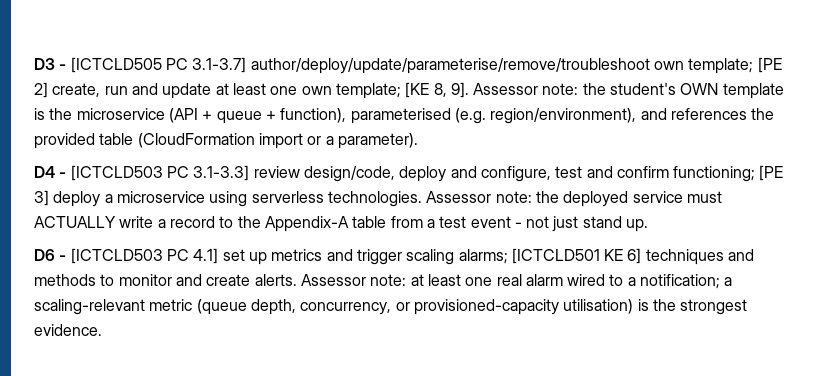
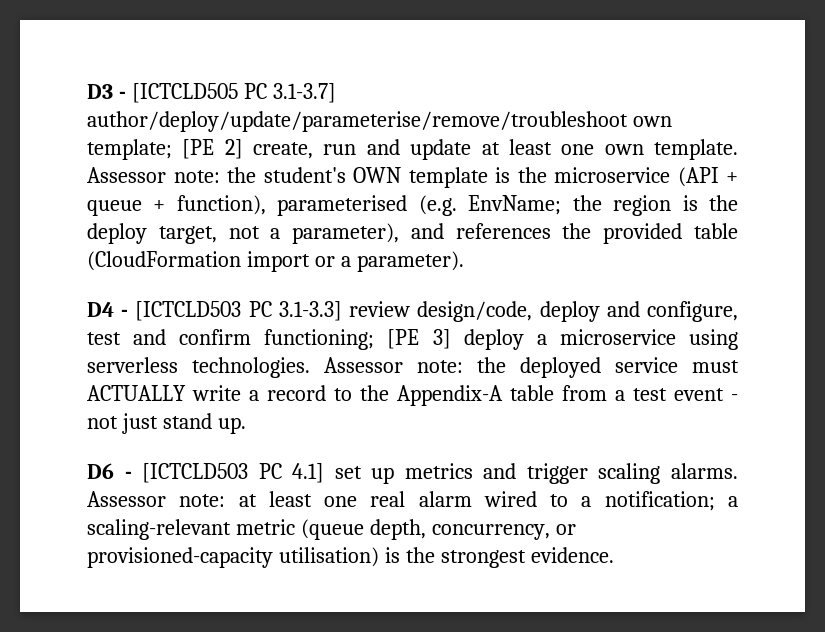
[335,82,469,99] template; [KE 8, 9]. -> [654,139,739,160] template.
[490,108,637,124] region/environment), -> [468,195,739,216] [87,223,400,244] EnvName; the region is the deploy target, not a parameter),
[458,248,755,265] [34,274,297,286] alarms; [ICTCLD501 KE 6] techniques and methods to monitor and create alerts. -> [671,463,738,479] alarms.

